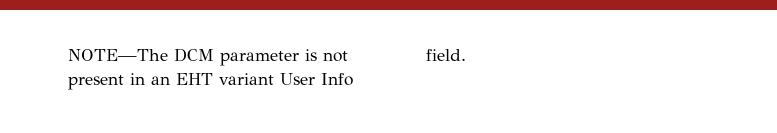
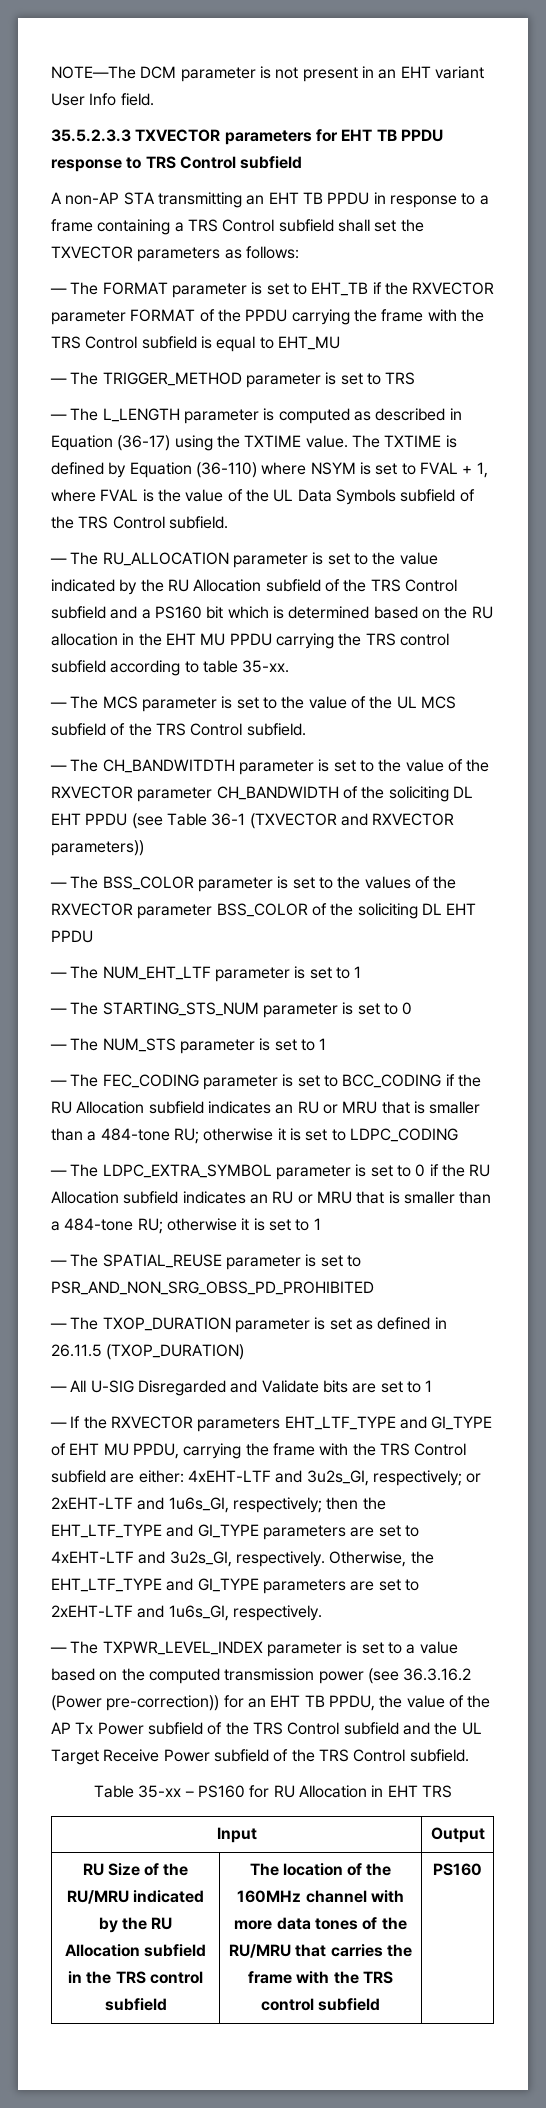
(466, 55) none -> [51,129,443,145] [51,156,303,172] [51,192,489,208] [51,219,424,235] [51,246,299,262] [50,282,495,298] [51,309,484,325] [51,336,340,352] [50,372,416,388] [50,408,462,424] [51,435,457,451] [51,462,488,478] [51,489,475,505] [51,516,228,529] [50,552,438,568] [51,579,457,595] [51,606,493,619] [51,633,449,649] [51,660,290,676] [50,696,456,712] [51,723,306,736] [50,759,490,775] [51,786,473,802] [51,813,455,829] [51,840,144,856] [50,876,457,892] [51,903,477,919] [51,930,93,943] [50,966,362,982] [50,1002,413,1018] [50,1038,327,1054] [50,1074,481,1090] [51,1101,481,1114] [51,1128,458,1144] [50,1164,491,1180] [51,1191,492,1204] [51,1218,321,1234] [50,1254,361,1270] [51,1281,374,1295] [50,1317,447,1333] [51,1344,245,1360] [50,1380,433,1396] [50,1416,493,1432] [51,1443,467,1459] [51,1470,482,1486] [51,1497,386,1513] [51,1524,419,1540] [51,1551,434,1567] [51,1578,419,1594] [51,1605,322,1621] [50,1641,458,1657] [51,1668,472,1684] [51,1695,491,1711] [51,1722,482,1735] [51,1749,469,1765] [94,1785,452,1798] [216,1827,257,1843] [430,1827,485,1843] [82,1863,189,1876] [66,1890,205,1904] [98,1917,173,1933] [64,1944,207,1957] [68,1971,203,1984] [104,1998,167,2011] [249,1863,392,1876] [237,1890,404,1903] [234,1917,407,1930] [229,1944,412,1958] [248,1971,393,1984] [260,1998,381,2011] [433,1863,482,1876] // 35.5.2.3.3 TXVECTOR parameters for EHT TB PPDU response to TRS Control subfield // A non-AP STA transmitting an EHT TB PPDU in response to a frame containing a TRS Control subfield shall set the TXVECTOR parameters as follows: // — The FORMAT parameter is set to EHT_TB if the RXVECTOR parameter FORMAT of the PPDU carrying the frame with the TRS Control subfield is equal to EHT_MU // — The TRIGGER_METHOD parameter is set to TRS // — The L_LENGTH parameter is computed as described in Equation (36-17) using the TXTIME value. The TXTIME is defined by Equation (36-110) where NSYM is set to FVAL + 1, where FVAL is the value of the UL Data Symbols subfield of the TRS Control subfield. // — The RU_ALLOCATION parameter is set to the value indicated by the RU Allocation subfield of the TRS Control subfield and a PS160 bit which is determined based on the RU allocation in the EHT MU PPDU carrying the TRS control subfield according to table 35-xx. // — The MCS parameter is set to the value of the UL MCS subfield of the TRS Control subfield. // — The CH_BANDWITDTH parameter is set to the value of the RXVECTOR parameter CH_BANDWIDTH of the soliciting DL EHT PPDU (see Table 36-1 (TXVECTOR and RXVECTOR parameters)) // — The BSS_COLOR parameter is set to the values of the RXVECTOR parameter BSS_COLOR of the soliciting DL EHT PPDU // — The NUM_EHT_LTF parameter is set to 1 // — The STARTING_STS_NUM parameter is set to 0 // — The NUM_STS parameter is set to 1 // — The FEC_CODING parameter is set to BCC_CODING if the RU Allocation subfield indicates an RU or MRU that is smaller than a 484-tone RU; otherwise it is set to LDPC_CODING // — The LDPC_EXTRA_SYMBOL parameter is set to 0 if the RU Allocation subfield indicates an RU or MRU that is smaller than a 484-tone RU; otherwise it is set to 1 // — The SPATIAL_REUSE parameter is set to PSR_AND_NON_SRG_OBSS_PD_PROHIBITED // — The TXOP_DURATION parameter is set as defined in 26.11.5 (TXOP_DURATION) // — All U-SIG Disregarded and Validate bits are set to 1 // — If the RXVECTOR parameters EHT_LTF_TYPE and GI_TYPE of EHT MU PPDU, carrying the frame with the TRS Control subfield are either: 4xEHT-LTF and 3u2s_GI, respectively; or 2xEHT-LTF and 1u6s_GI, respectively; then the EHT_LTF_TYPE and GI_TYPE parameters are set to 4xEHT-LTF and 3u2s_GI, respectively. Otherwise, the EHT_LTF_TYPE and GI_TYPE parameters are set to 2xEHT-LTF and 1u6s_GI, respectively. // — The TXPWR_LEVEL_INDEX parameter is set to a value based on the computed transmission power (see 36.3.16.2 (Power pre-correction)) for an EHT TB PPDU, the value of the AP Tx Power subfield of the TRS Control subfield and the UL Target Receive Power subfield of the TRS Control subfield. // Table 35-xx – PS160 for RU Allocation in EHT TRS // Input | Output // RU Size of the RU/MRU indicated by the RU Allocation subfield in the TRS control subfield | The location of the 160MHz channel with more data tones of the RU/MRU that carries the frame with the TRS control subfield | PS160

